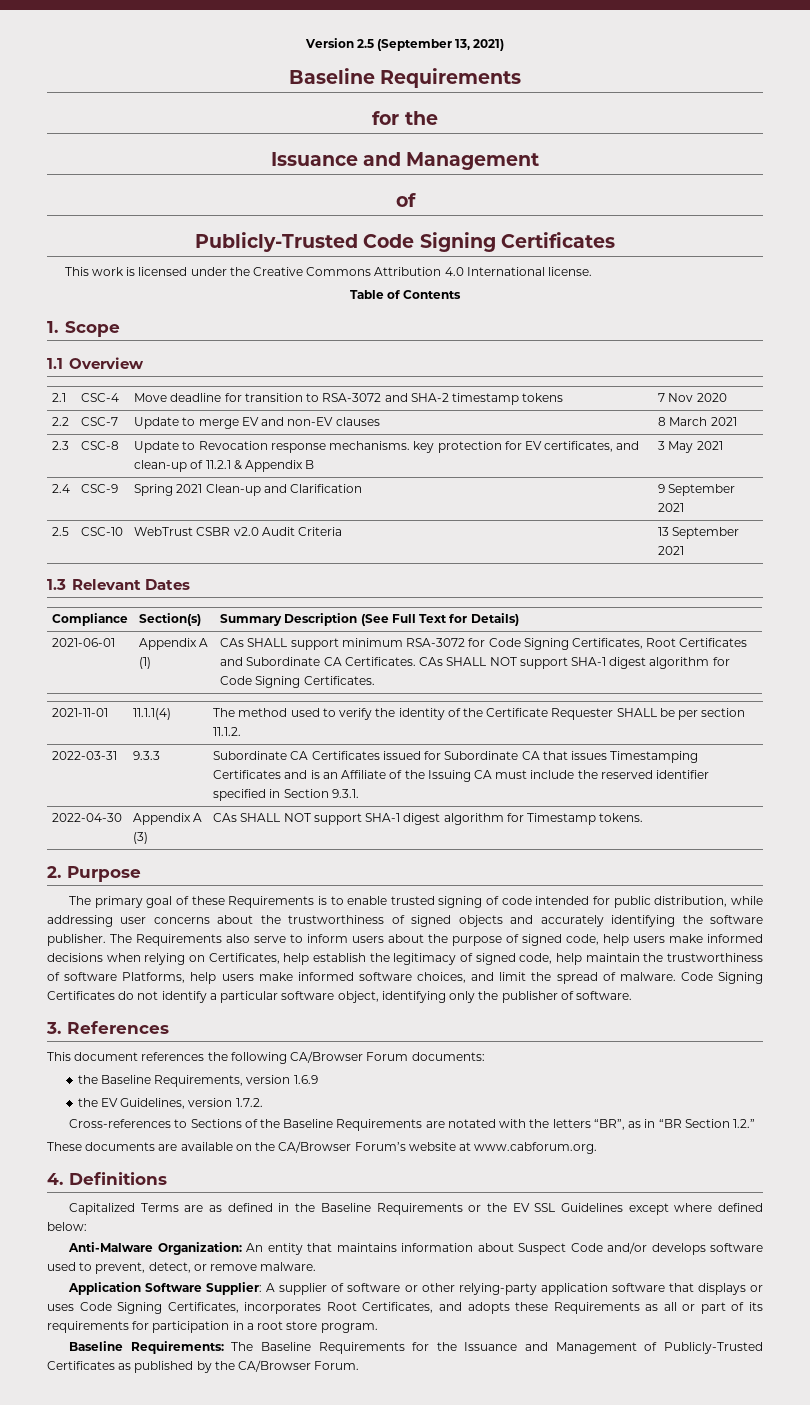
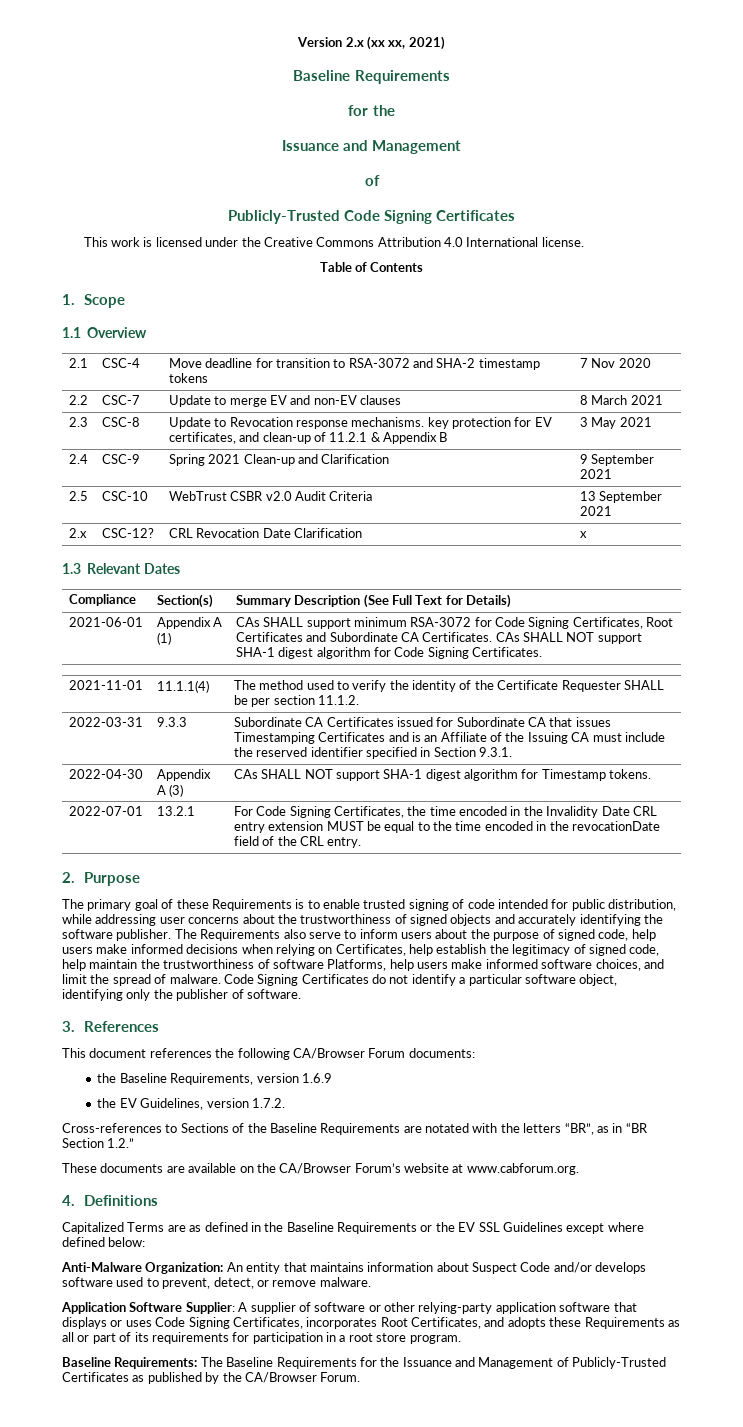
[356,39,471,51] 2.5 (September 13, -> [345,36,406,50] 2.x (xx xx,
(685, 550) none -> [68,528,87,538] [101,528,154,538] [168,528,362,538] [579,531,587,538] // 2.x | CSC-12? | CRL Revocation Date Clarification | x
(644, 817) none -> [68,806,143,816] [156,806,195,816] [233,806,657,818] [233,821,660,833] [233,836,362,848] // 2022-07-01 | 13.2.1 | For Code Signing Certificates, the time encoded in the Invalidity Date CRL entry extension MUST be equal to the time encoded in the revocationDate field of the CRL entry.

